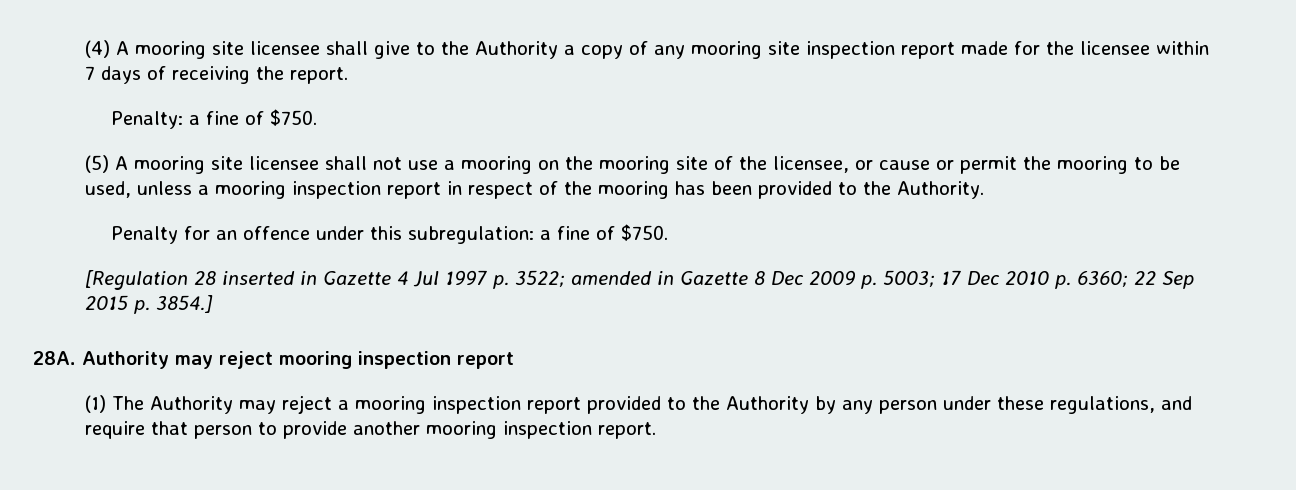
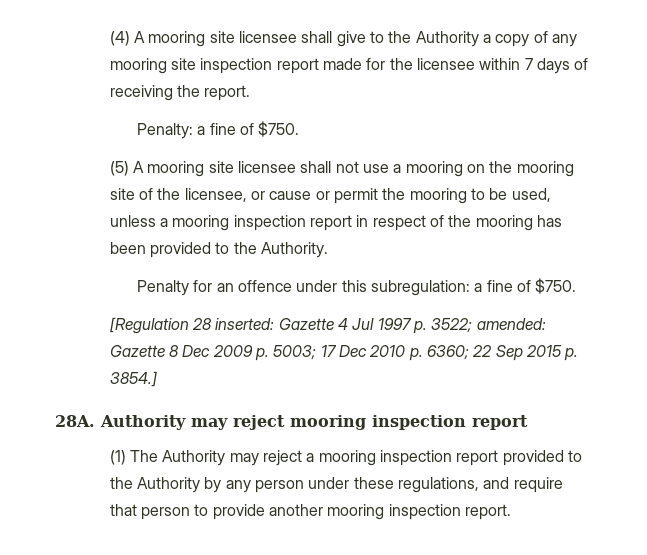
[222,271,318,285] inserted in -> [215,318,275,330] inserted:
[571,271,675,285] amended in -> [476,318,546,330] amended:

